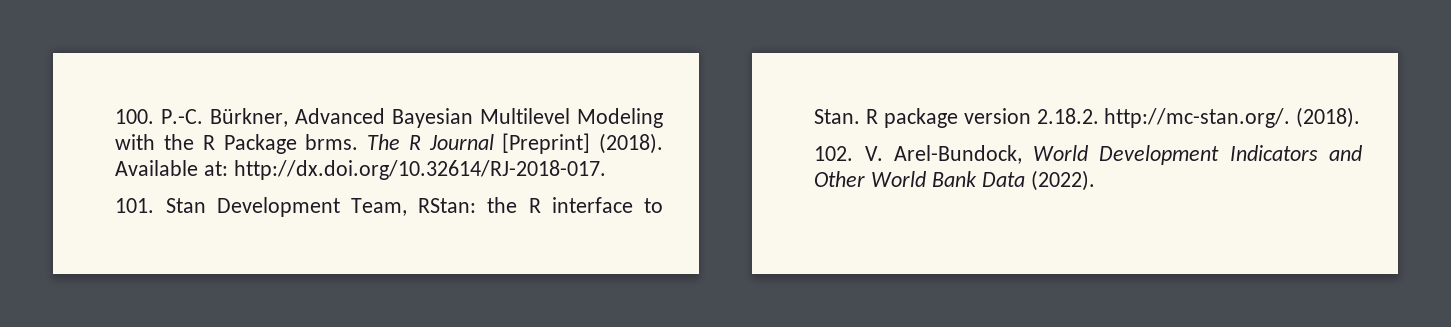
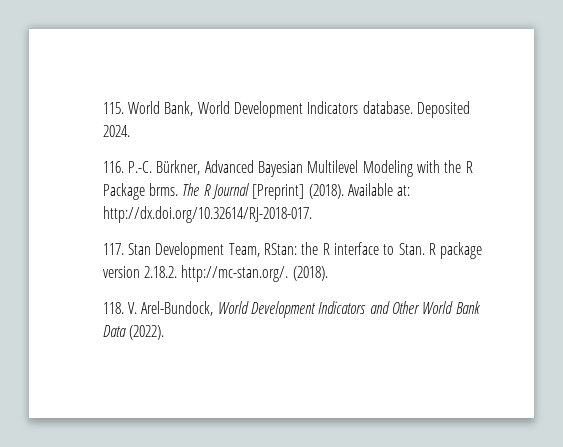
[115,109,155,124] 100. -> [102,101,470,118] [102,125,130,137] [102,161,124,173] 115. World Bank, World Development Indicators database. Deposited 2024. // 116.
[115,198,155,213] 101. -> [102,243,124,255] 117.
[814,146,854,161] 102. -> [102,302,124,314] 118.

